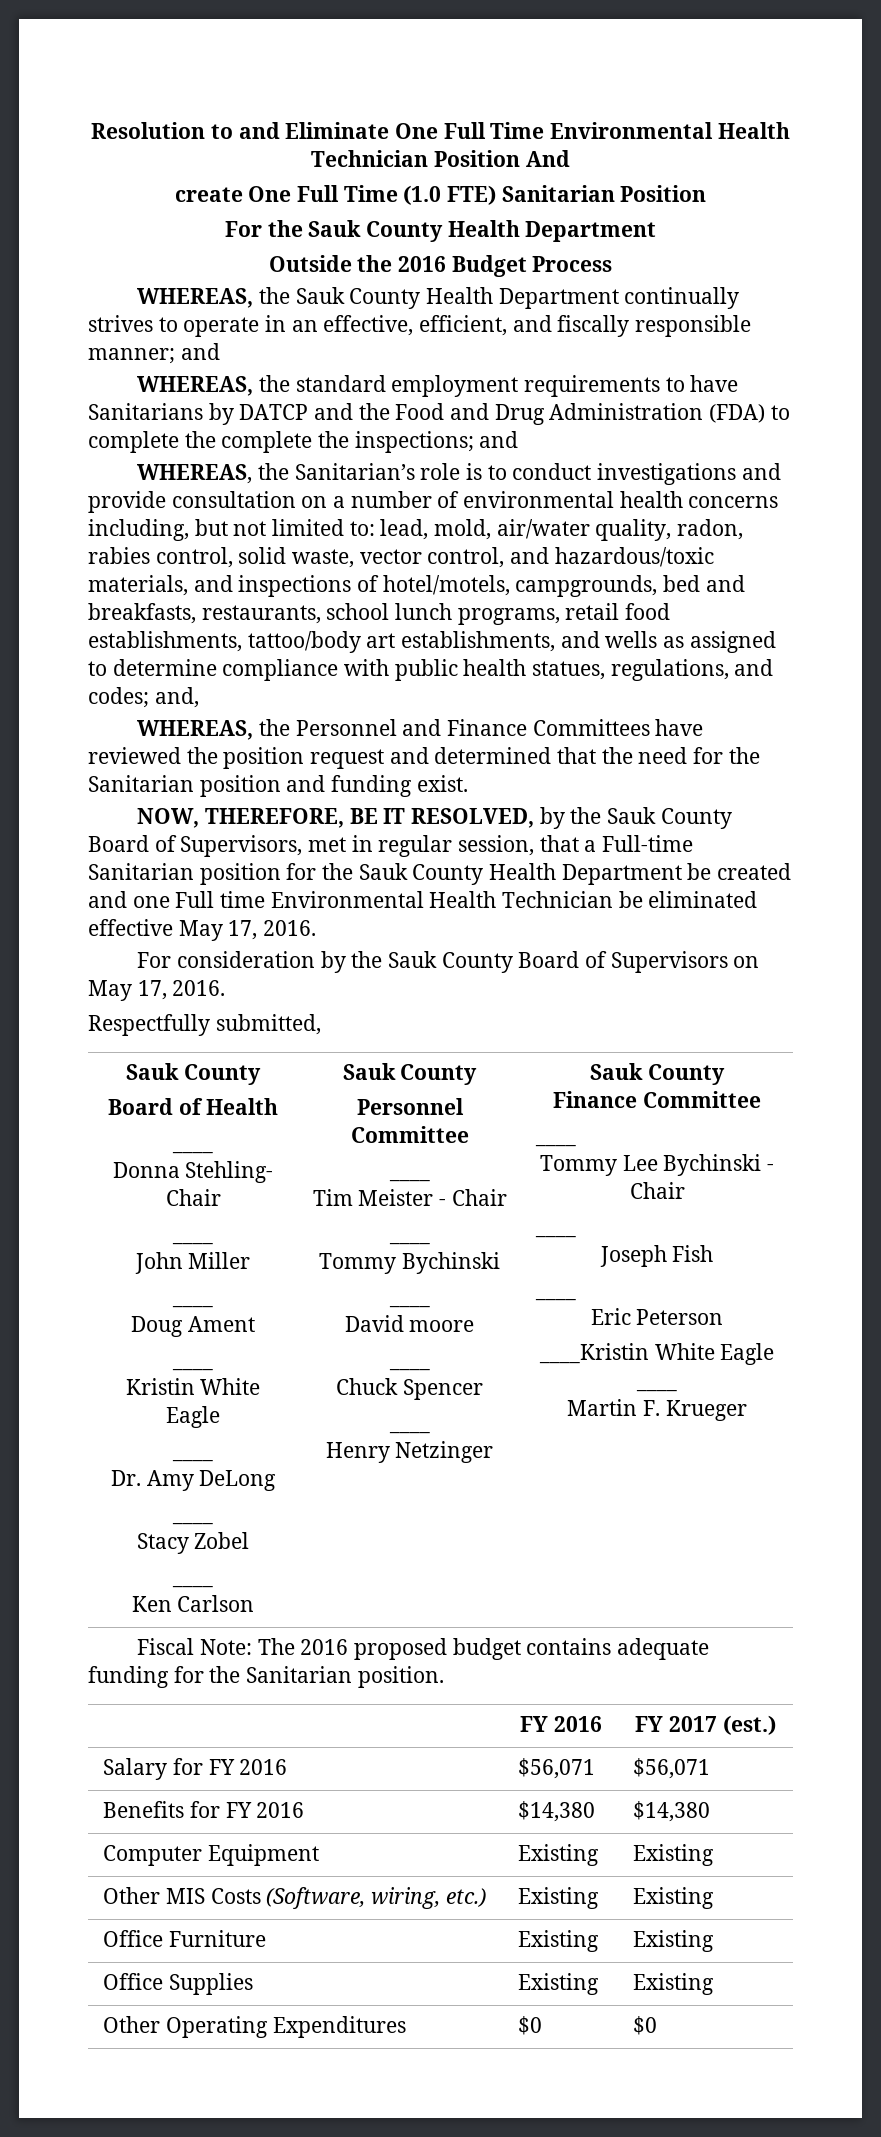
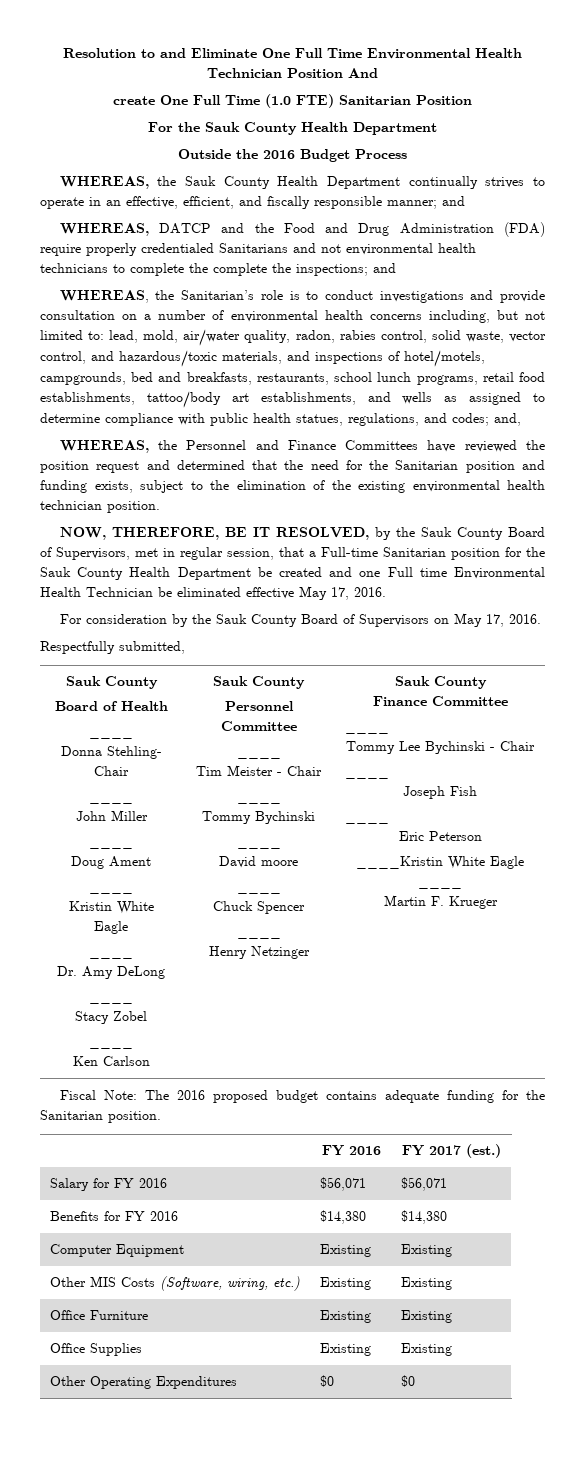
[258,375,739,397] [88,403,234,425] the standard employment requirements to have Sanitarians by -> (149, 229) none
(766, 413) none -> [40,243,476,256] [40,263,108,273] require properly credentialed Sanitarians and not environmental health technicians
[416,775,468,792] exist. -> [94,480,545,493] [40,500,160,513] exists, subject to the elimination of the existing environmental health technician position.

